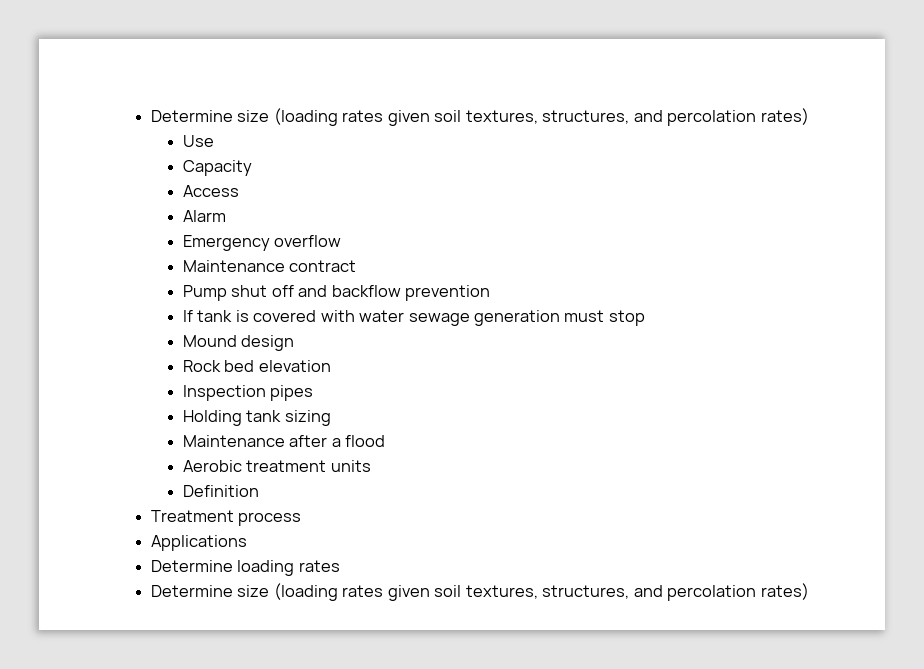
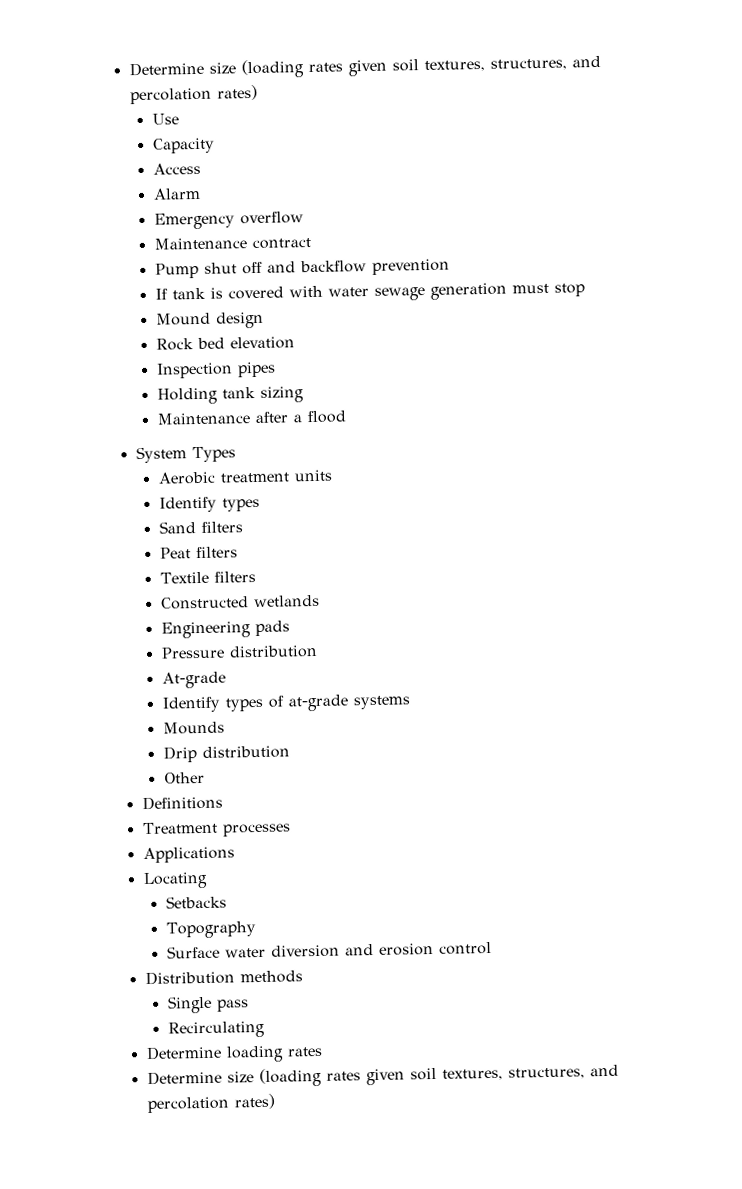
(386, 441) none -> [135,446,236,464] // System Types
[182,485,259,497] Definition -> [158,496,260,513] [158,521,243,534] [159,546,238,559] [159,571,256,584] [160,594,320,610] [160,620,290,639] [160,644,318,659] [161,671,226,689] [161,694,410,713] [162,721,225,735] [162,745,290,763] [163,771,205,784] [141,795,223,811] Identify types // Sand filters // Peat filters // Textile filters // Constructed wetlands // Engineering pads // Pressure distribution // At-grade // Identify types of at-grade systems // Mounds // Drip distribution // Other // Definitions
[238,512,302,526] process -> [221,823,291,837] processes
(247, 543) none -> [142,871,208,890] [165,895,227,909] [165,921,256,939] [166,941,492,959] [144,970,303,986] [166,995,249,1014] [167,1020,265,1039] // Locating // Setbacks // Topography // Surface water diversion and erosion control // Distribution methods // Single pass // Recirculating

